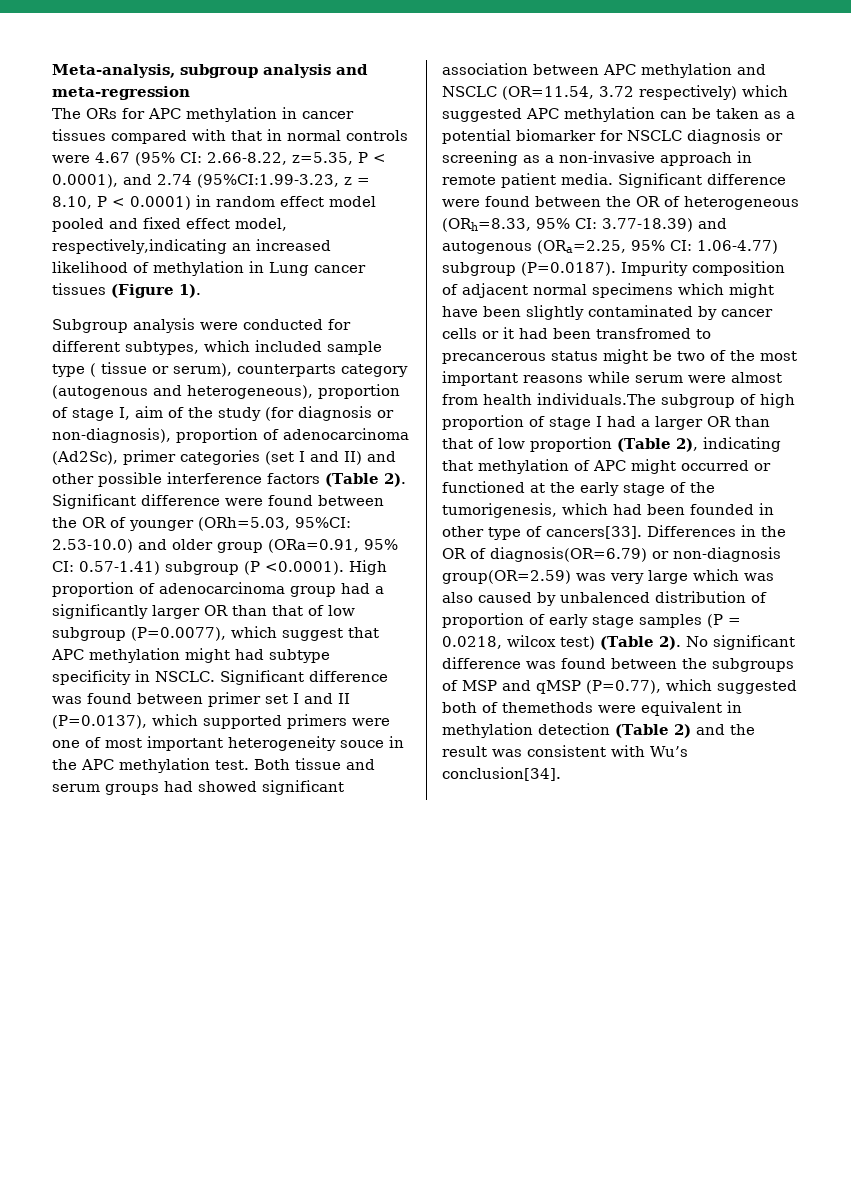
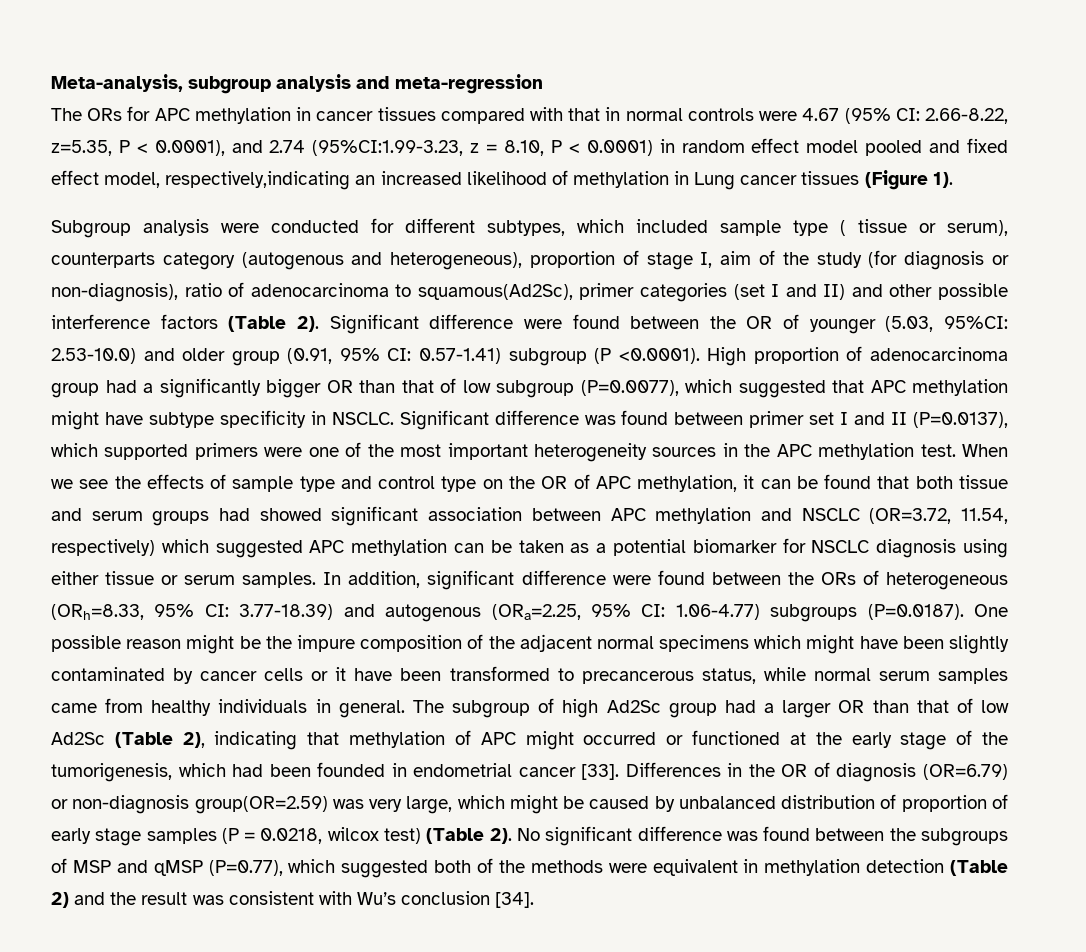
[176,428,409,443] [52,451,118,465] proportion of adenocarcinoma (Ad2Sc), -> [184,282,573,300] ratio of adenocarcinoma to squamous(Ad2Sc),
[198,517,290,531] (ORh=5.03, -> [885,316,934,332] (5.03,
[268,539,359,553] (ORa=0.91, -> [287,348,333,364] (0.91,
[152,605,200,619] larger -> [266,379,321,398] bigger
[282,628,343,641] suggest -> [738,380,826,398] suggested
[235,649,264,660] had -> [104,412,143,425] have
(101, 742) none -> [367,444,394,457] the
[340,740,384,748] souce -> [652,447,717,457] sources
[254,759,290,770] Both -> [962,444,1008,457] [51,474,953,492] When we see the effects of sample type and control type on the OR of APC methylation, it can be found that both
[502,86,634,100] (OR=11.54, 3.72 -> [869,508,1009,524] (OR=3.72, 11.54,
[766,133,783,141] [442,151,752,166] [442,173,786,188] [442,196,660,207] or screening as a non-invasive approach in remote patient media. Significant difference were found between the OR -> [962,539,1008,558] [51,570,856,590] using either tissue or serum samples. In addition, significant difference were found between the ORs
[442,261,688,276] subgroup (P=0.0187). Impurity -> [770,604,1008,622] [51,635,355,654] subgroups (P=0.0187). One possible reason might be the impure
(458, 289) none -> [488,636,515,649] the
[519,328,711,339] [442,349,797,364] [442,371,782,386] [442,393,795,408] [442,415,602,430] had been transfromed to precancerous status might be two of the most important reasons while serum were almost from health individuals.The subgroup of high proportion of stage I -> [354,666,1009,684] [51,698,717,718] have been transformed to precancerous status, while normal serum samples came from healthy individuals in general. The subgroup of high Ad2Sc group
[530,437,612,452] proportion -> [51,732,105,745] Ad2Sc
[442,526,642,540] other type of cancers[33]. -> [413,763,620,780] endometrial cancer [33].
[490,547,647,562] diagnosis(OR=6.79) -> [836,763,1008,782] diagnosis (OR=6.79)
[648,569,774,584] [442,592,473,603] large which was also -> [406,795,585,814] large, which might be
[560,592,650,603] unbalenced -> [678,796,776,809] unbalanced
[502,702,593,713] themethods -> [498,860,603,873] the methods
[442,767,561,781] conclusion[34]. -> [401,891,535,908] conclusion [34].

